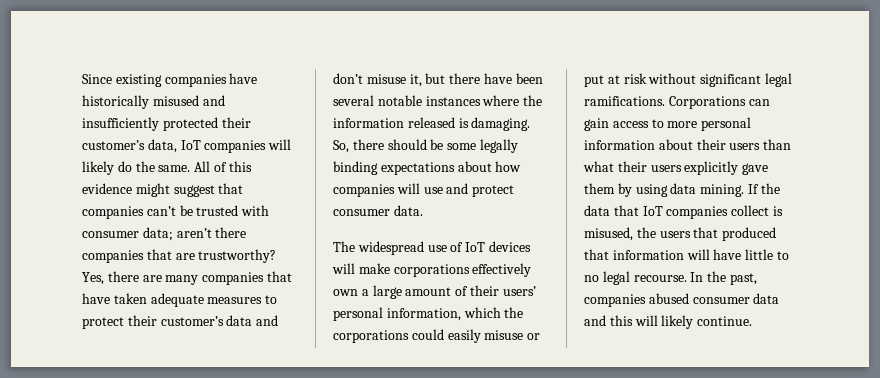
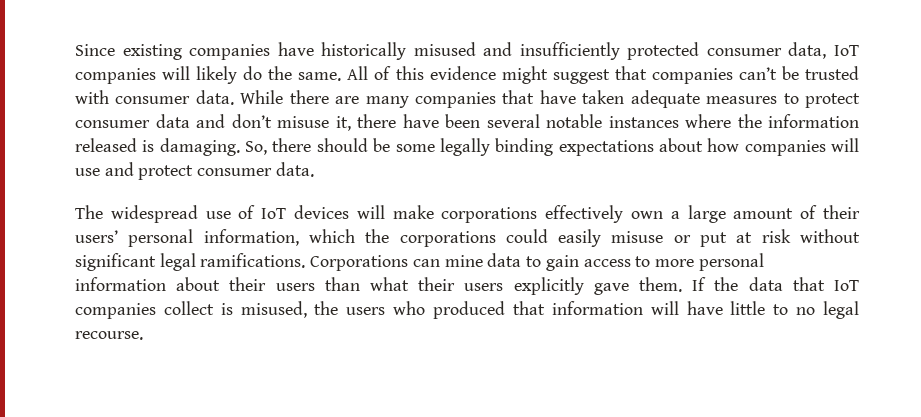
[221,117,251,128] [82,140,145,150] their customer’s -> [706,48,782,56] consumer
[142,227,247,241] [82,249,277,263] [82,272,104,285] data; aren’t there companies that are trustworthy? Yes, -> [195,90,284,105] data. While
[127,315,224,326] their customer’s -> [75,120,150,128] consumer
[425,73,446,84] but -> (351, 123) none
(770, 102) none -> [444,253,542,267] mine data to
[584,183,745,197] them by using data mining. -> [639,277,682,292] them.
[693,227,719,238] that -> [393,301,426,315] who
[690,271,757,285] [584,293,780,307] [584,315,753,329] In the past, companies abused consumer data and this will likely continue. -> (143, 335) none

